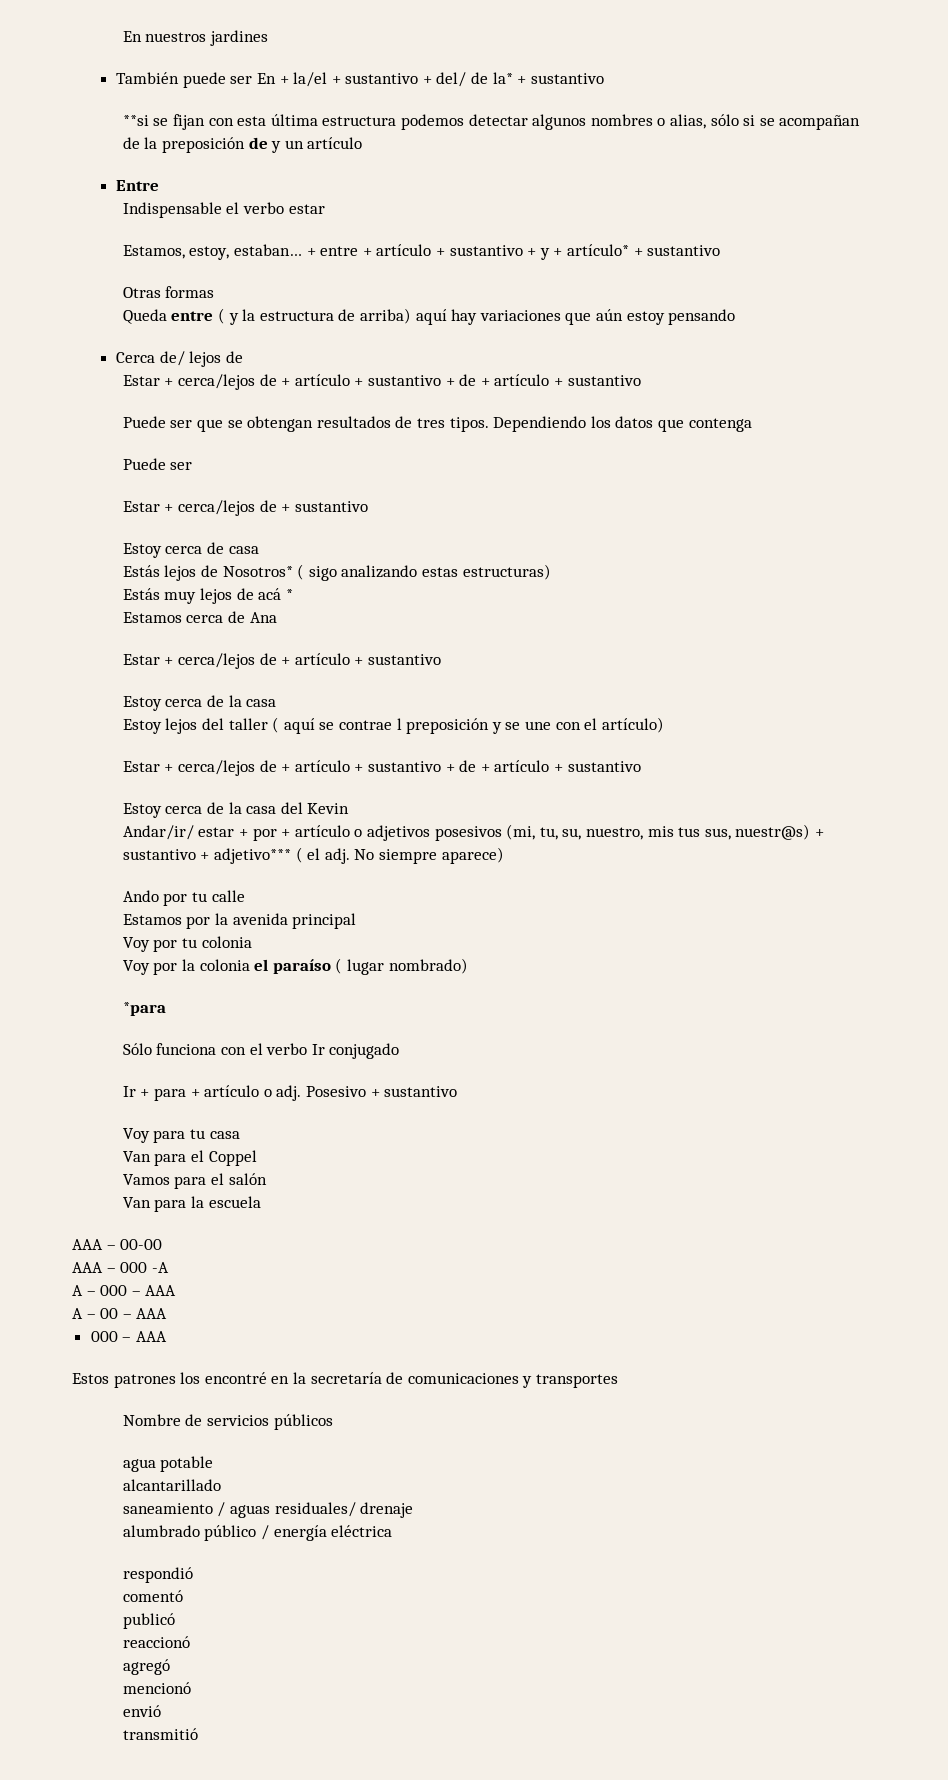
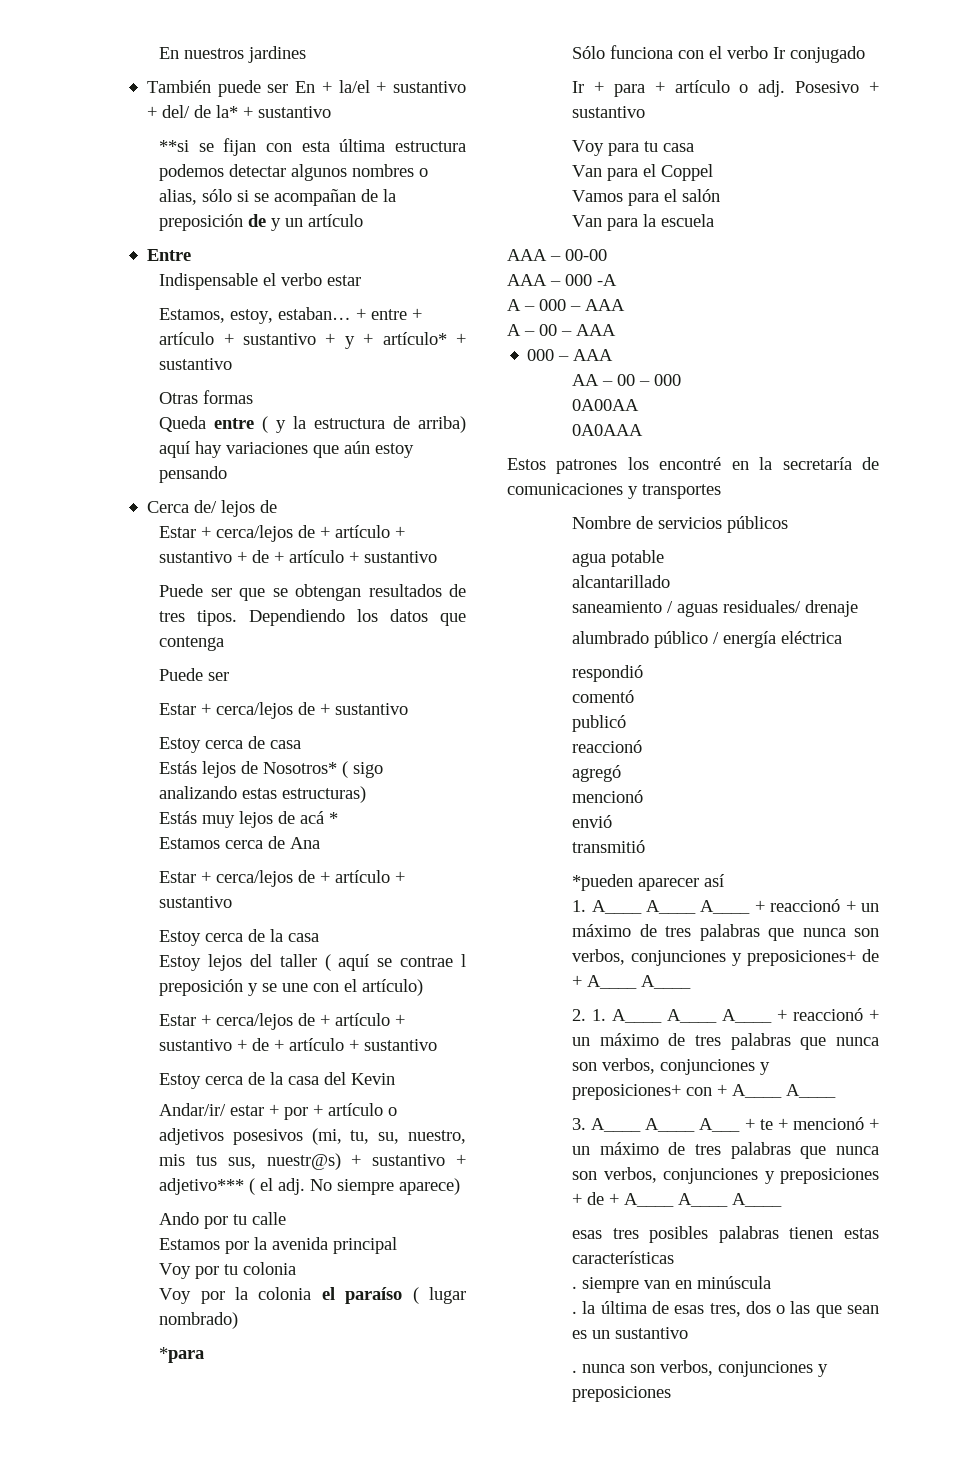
(167, 1336) none -> [572,374,682,386] [572,399,640,411] [572,424,644,436] // AA – 00 – 000 // 0A00AA // 0A0AAA
(198, 1734) none -> [572,874,725,891] [572,899,879,914] [572,924,879,941] [572,949,879,966] [572,975,692,989] [572,1008,879,1023] [572,1033,879,1050] [572,1058,771,1075] [572,1084,837,1100] [572,1117,879,1132] [572,1142,879,1159] [572,1167,879,1184] [572,1192,783,1207] [572,1226,879,1243] [572,1251,675,1264] [572,1276,772,1293] [572,1301,879,1318] [572,1327,689,1339] [572,1360,829,1377] [572,1386,672,1402] // *pueden aparecer así // 1. A____ A____ A____ + reaccionó + un máximo de tres palabras que nunca son verbos, conjunciones y preposiciones+ de + A____ A____ // 2. 1. A____ A____ A____ + reaccionó + un máximo de tres palabras que nunca son verbos, conjunciones y preposiciones+ con + A____ A____ // 3. A____ A____ A___ + te + mencionó + un máximo de tres palabras que nunca son verbos, conjunciones y preposiciones + de + A____ A____ A____ // esas tres posibles palabras tienen estas características // . siempre van en minúscula // . la última de esas tres, dos o las que sean es un sustantivo // . nunca son verbos, conjunciones y preposiciones

